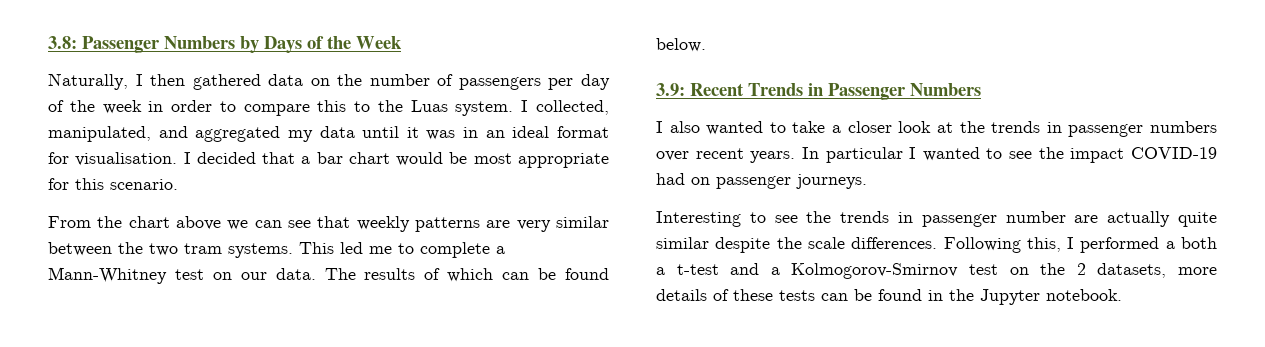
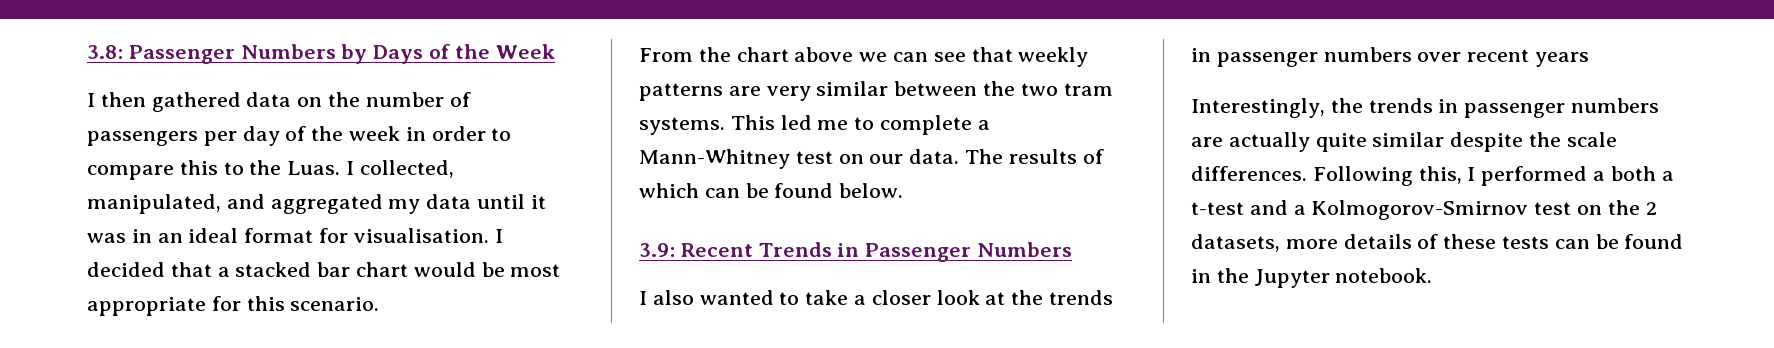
[48,73,128,90] Naturally, -> (555, 51) none
[410,100,514,116] Luas system. -> [287,161,341,175] Luas.
(311, 160) none -> [235,262,312,277] stacked
[750,147,1217,163] [656,173,867,189] [656,211,1066,227] years. In particular I wanted to see the impact COVID-19 had on passenger journeys. // Interesting to see the trends in passenger number -> [1535,52,1590,67] [1191,98,1660,118] years // Interestingly, the trends in passenger numbers

